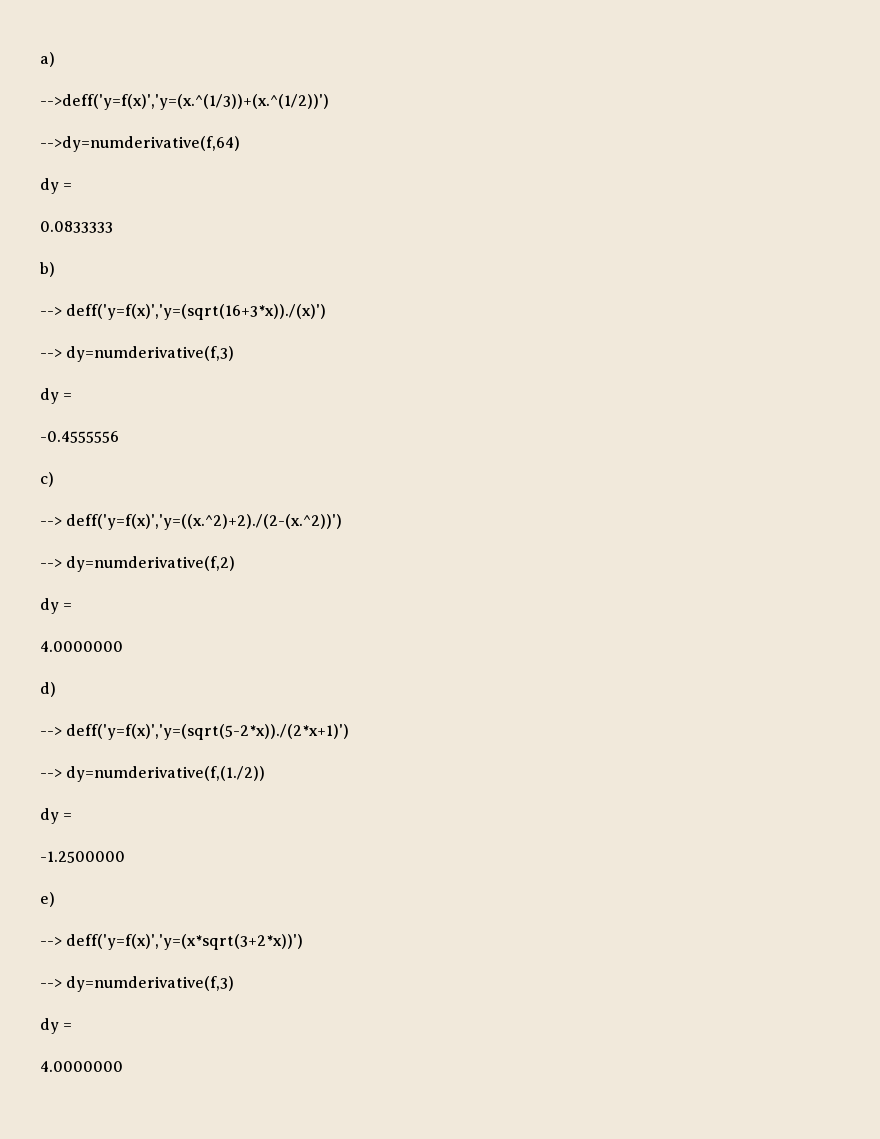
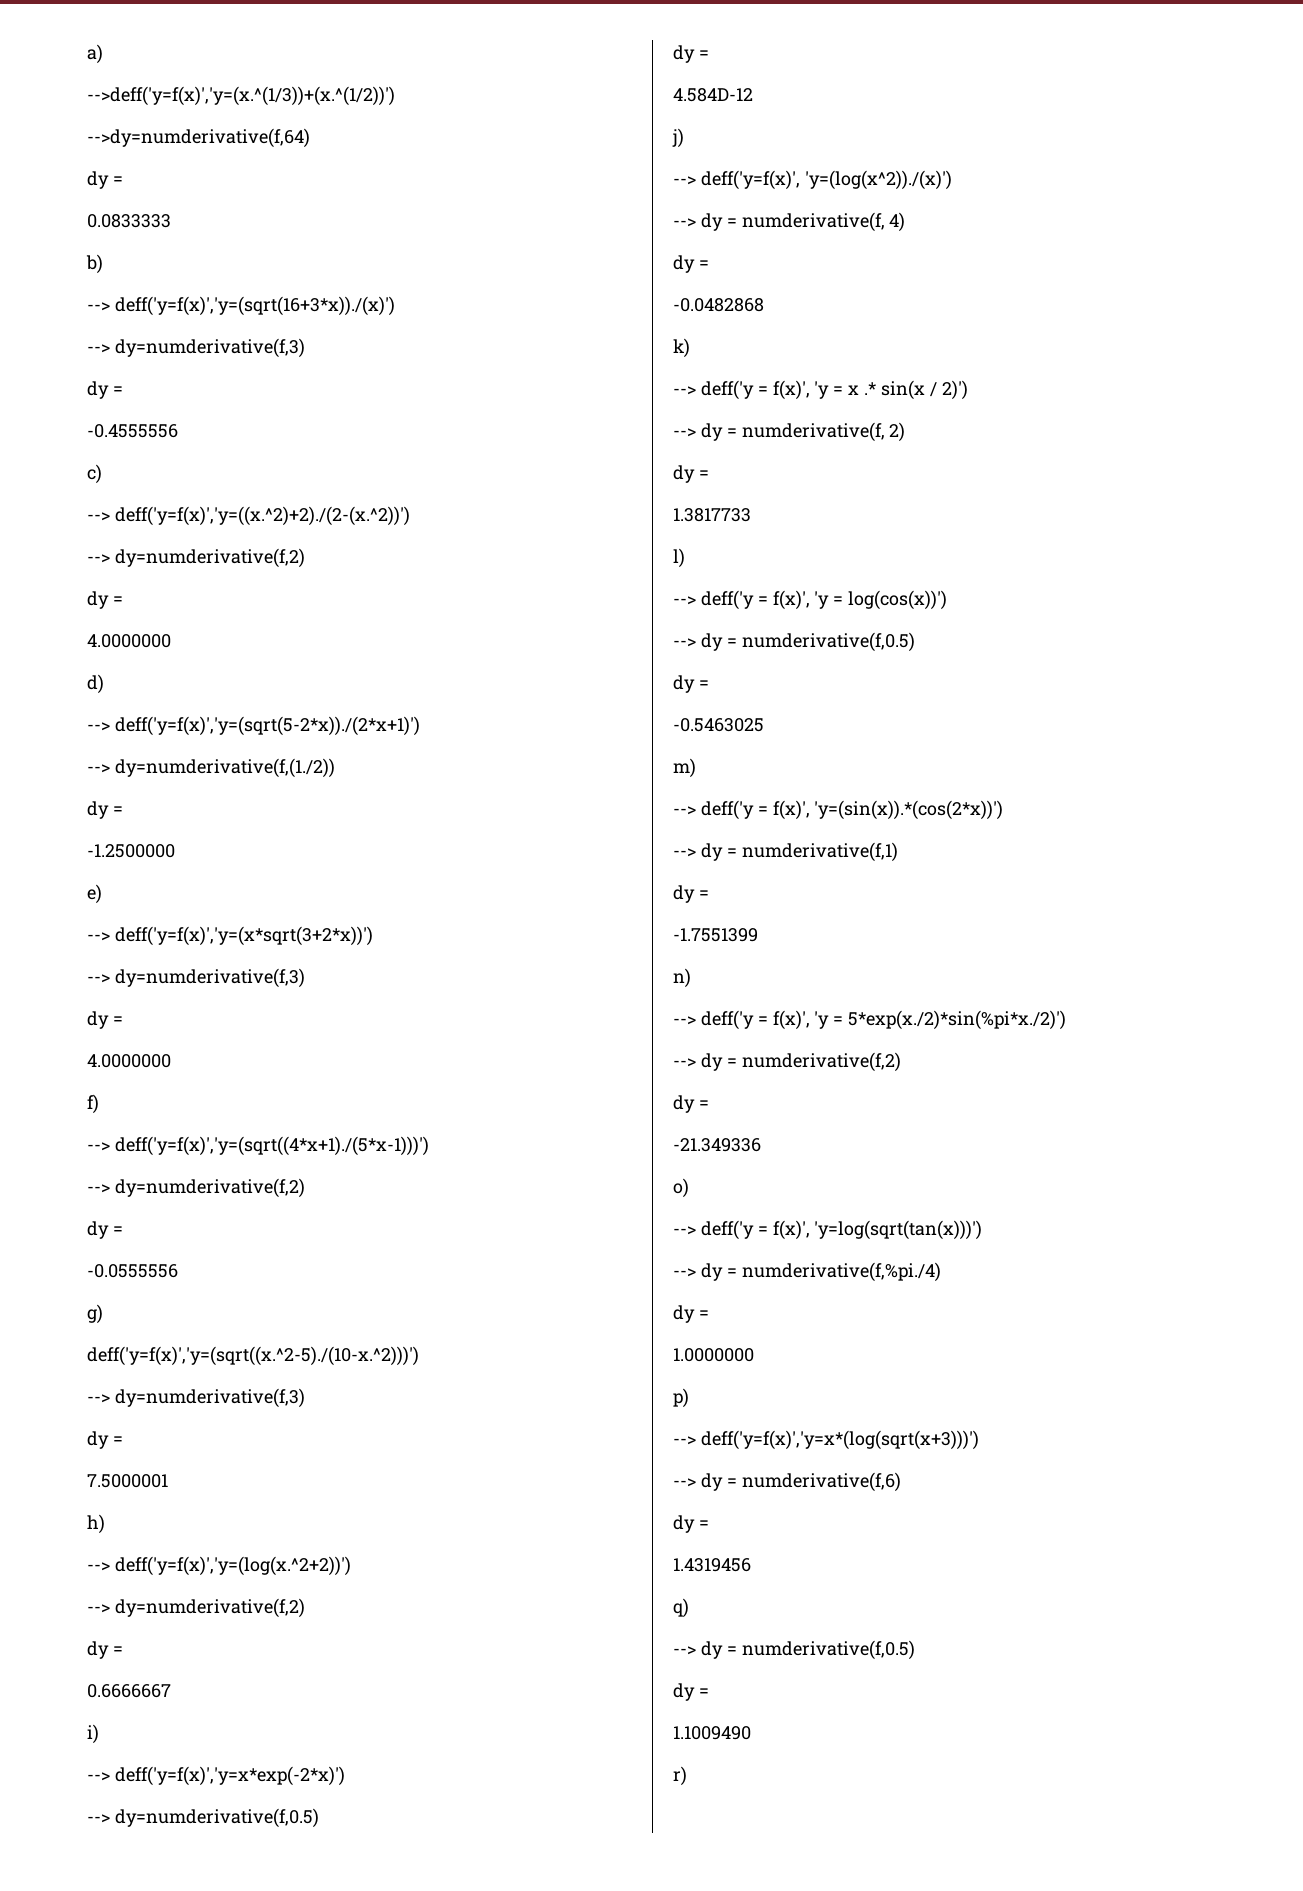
(123, 1066) none -> [87,1094,99,1114] [87,1136,429,1156] [87,1178,305,1198] [87,1221,123,1239] [87,1264,178,1278] [87,1304,103,1324] [87,1346,419,1366] [87,1388,305,1408] [87,1431,123,1449] [87,1474,168,1488] [87,1514,105,1534] [87,1556,351,1576] [87,1598,305,1618] [87,1641,123,1659] [87,1684,171,1698] [87,1724,99,1744] [87,1766,345,1786] [87,1808,319,1828] [673,45,709,63] [673,88,753,102] [672,128,684,148] [673,170,952,190] [673,212,906,232] [673,255,709,273] [673,298,764,312] [673,338,690,358] [673,380,968,400] [673,422,906,442] [673,465,709,483] [673,508,751,522] [673,548,685,568] [673,590,948,610] [673,632,915,652] [673,675,709,693] [673,718,764,732] [673,758,696,778] [673,800,1004,820] [673,842,898,862] [673,885,709,903] [673,928,758,942] [673,968,691,988] [673,1010,1067,1030] [673,1052,901,1072] [673,1095,709,1113] [673,1138,761,1152] [673,1178,689,1198] [673,1220,983,1240] [673,1262,941,1282] [673,1305,709,1323] [673,1348,754,1362] [673,1388,689,1408] [673,1430,979,1450] [673,1472,901,1492] [673,1515,709,1533] [673,1558,751,1572] [673,1598,689,1618] [673,1640,915,1660] [673,1683,709,1701] [673,1726,751,1740] [673,1766,687,1786] // f) // --> deff('y=f(x)','y=(sqrt((4*x+1)./(5*x-1)))') // --> dy=numderivative(f,2) // dy = // -0.0555556 // g) // deff('y=f(x)','y=(sqrt((x.^2-5)./(10-x.^2)))') // --> dy=numderivative(f,3) // dy = // 7.5000001 // h) // --> deff('y=f(x)','y=(log(x.^2+2))') // --> dy=numderivative(f,2) // dy = // 0.6666667 // i) // --> deff('y=f(x)','y=x*exp(-2*x)') // --> dy=numderivative(f,0.5) // dy = // 4.584D-12 // j) // --> deff('y=f(x)', 'y=(log(x^2))./(x)') // --> dy = numderivative(f, 4) // dy = // -0.0482868 // k) // --> deff('y = f(x)', 'y = x .* sin(x / 2)') // --> dy = numderivative(f, 2) // dy = // 1.3817733 // l) // --> deff('y = f(x)', 'y = log(cos(x))') // --> dy = numderivative(f,0.5) // dy = // -0.5463025 // m) // --> deff('y = f(x)', 'y=(sin(x)).*(cos(2*x))') // --> dy = numderivative(f,1) // dy = // -1.7551399 // n) // --> deff('y = f(x)', 'y = 5*exp(x./2)*sin(%pi*x./2)') // --> dy = numderivative(f,2) // dy = // -21.349336 // o) // --> deff('y = f(x)', 'y=log(sqrt(tan(x)))') // --> dy = numderivative(f,%pi./4) // dy = // 1.0000000 // p) // --> deff('y=f(x)','y=x*(log(sqrt(x+3)))') // --> dy = numderivative(f,6) // dy = // 1.4319456 // q) // --> dy = numderivative(f,0.5) // dy = // 1.1009490 // r)

